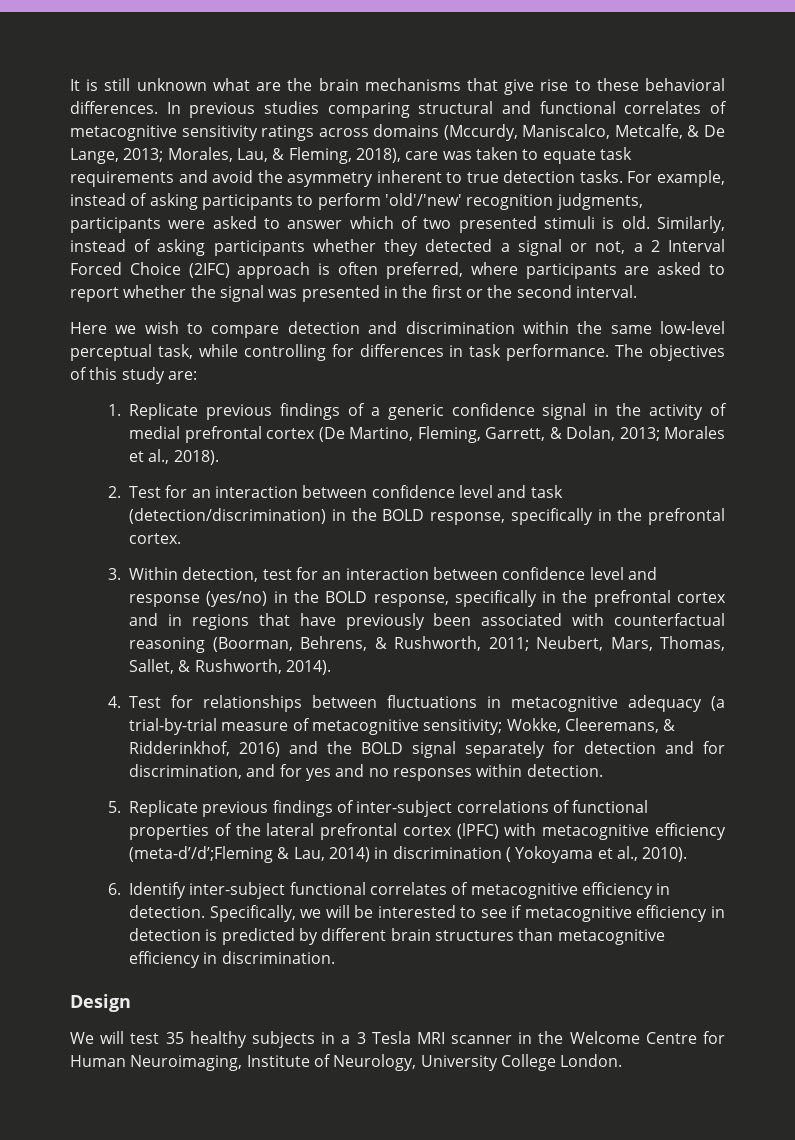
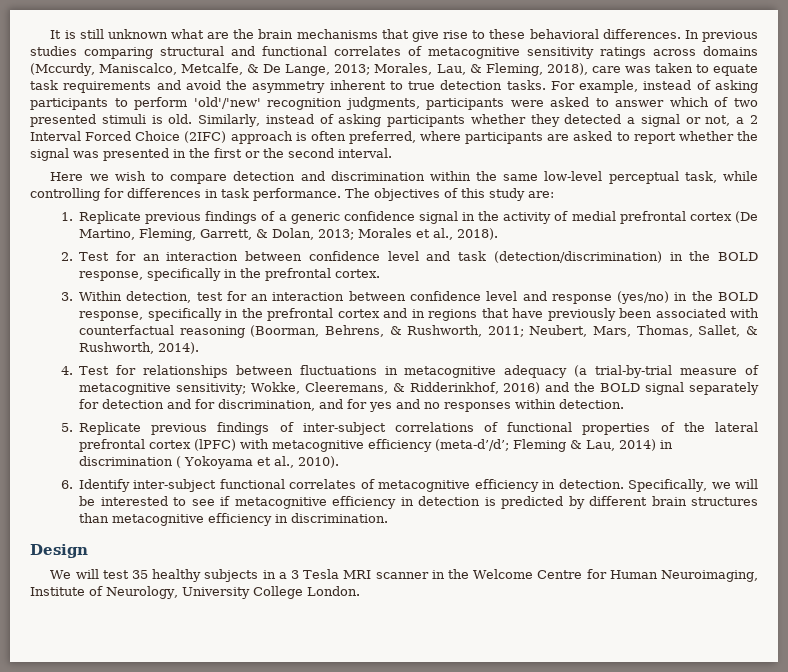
[129,846,274,863] (meta-d’/d’;Fleming -> [435,439,567,452] (meta-d’/d’; Fleming

